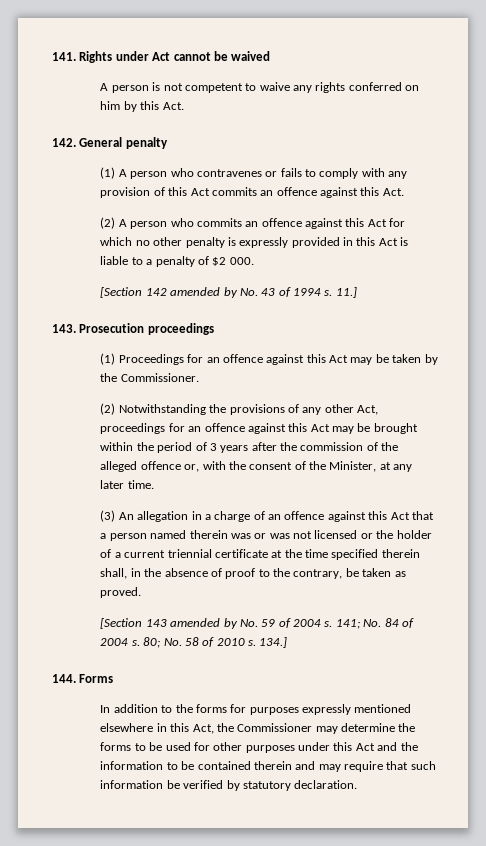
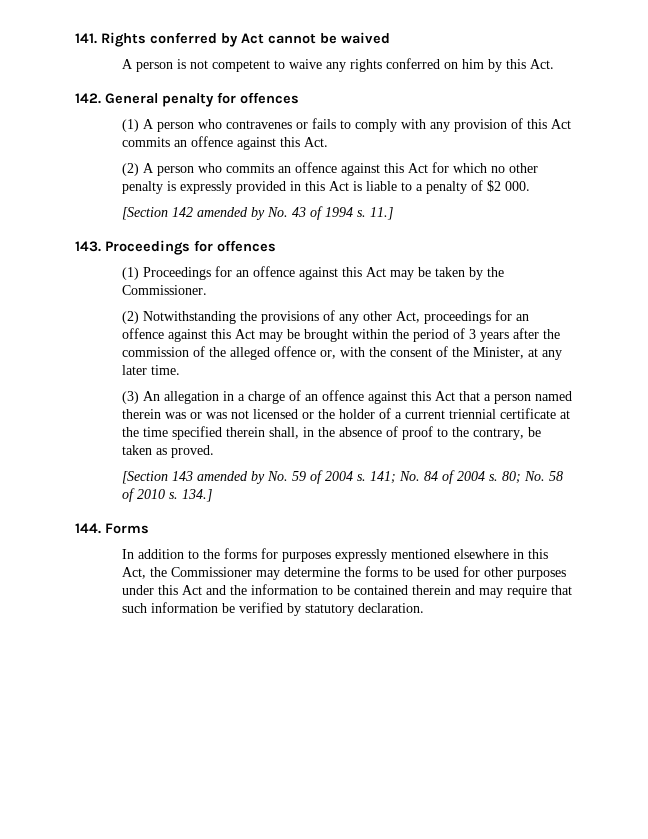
[115,51,149,61] under -> [150,32,238,47] conferred by
(168, 143) none -> [217,92,299,104] for offences
[79,323,214,335] Prosecution proceedings -> [105,240,276,255] Proceedings for offences

